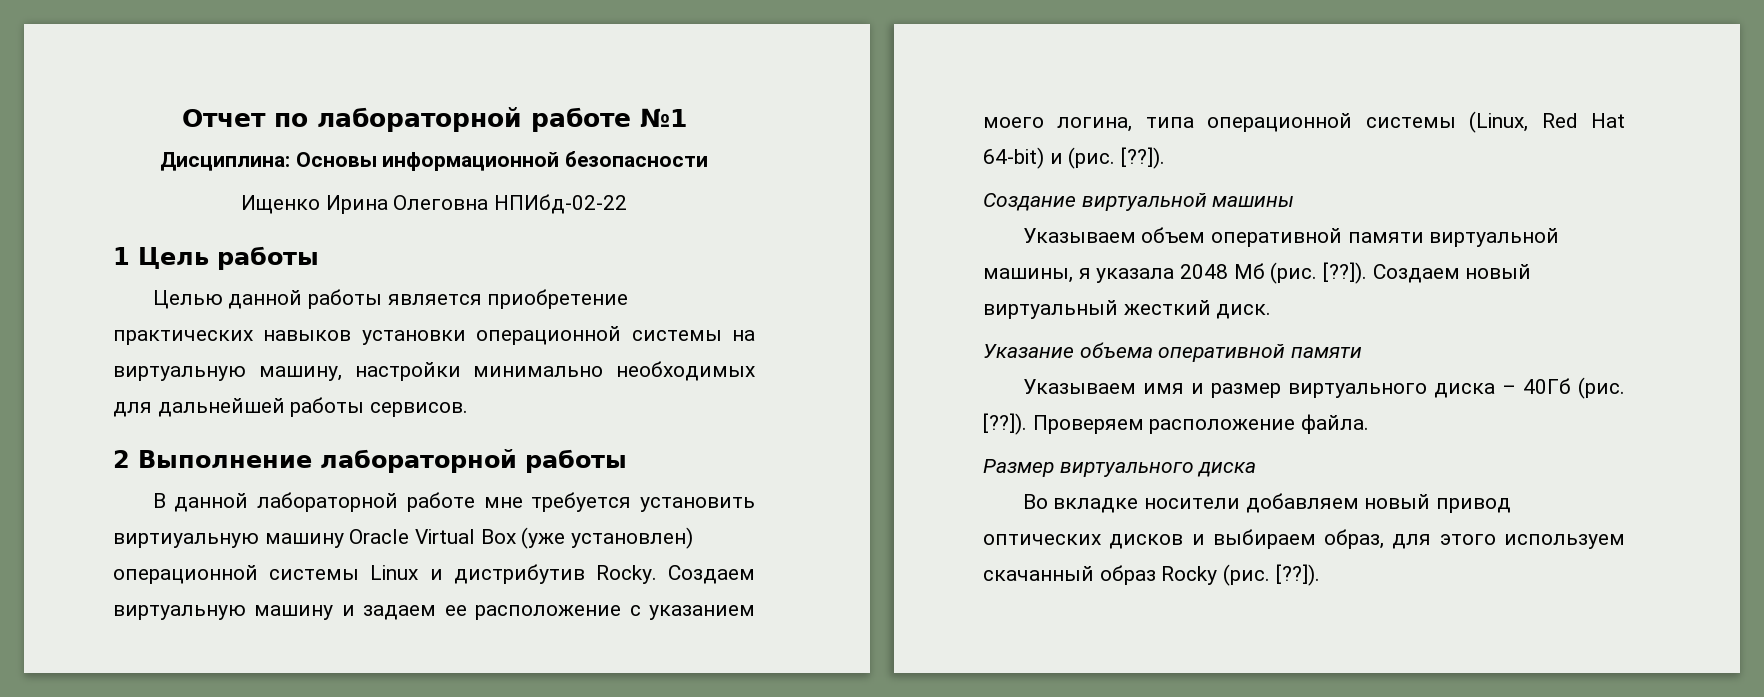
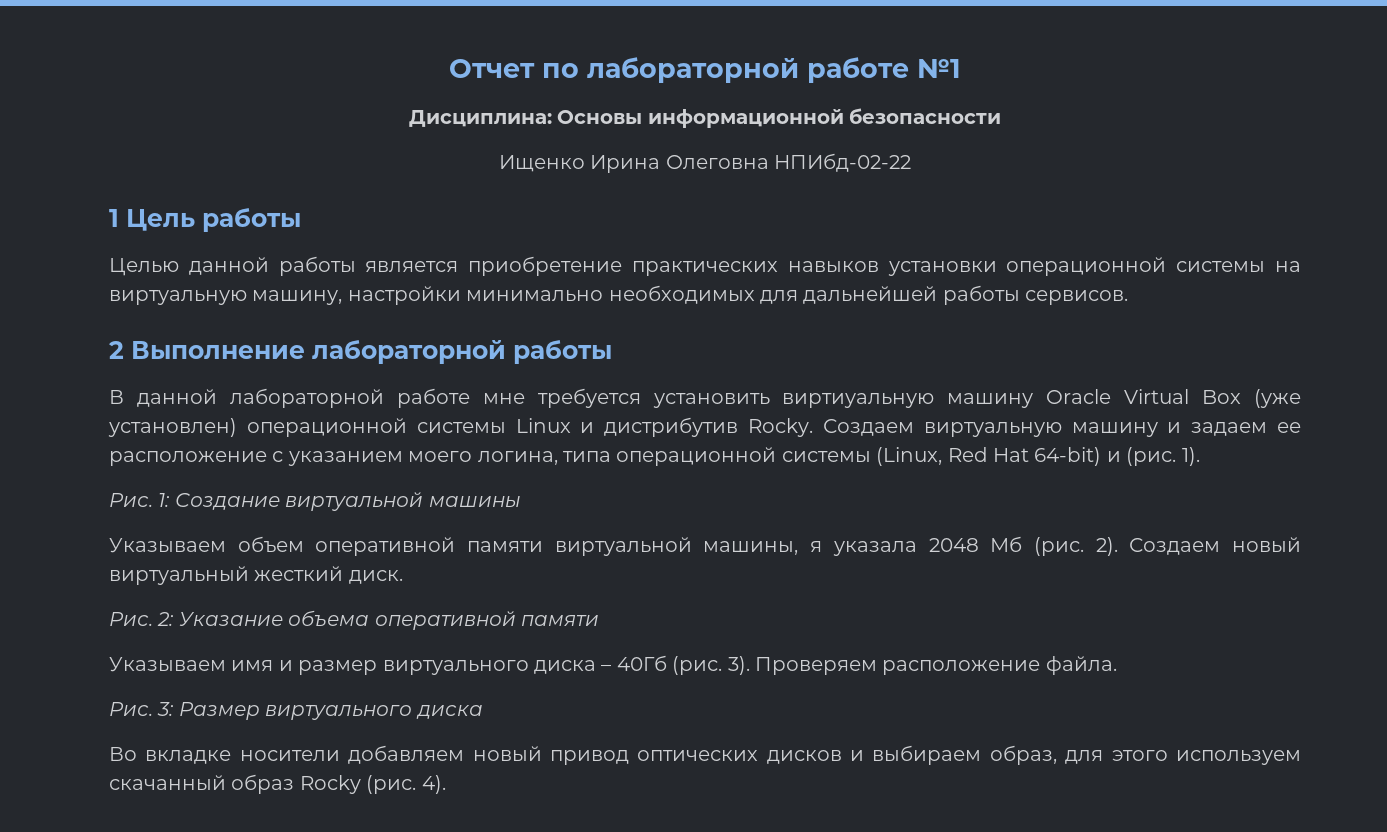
[1121,147,1166,169] [??]). // -> [1181,447,1200,466] [109,493,171,507] 1). // Рис. 1:
[1323,262,1368,284] [??]). -> [1095,537,1118,556] 2).
(1272, 311) none -> [109,612,175,626] Рис. 2:
[983,413,1027,435] [??]). -> [727,656,750,675] 3).
(1370, 424) none -> [109,702,175,716] Рис. 3:
[1275,564,1320,586] [??]). -> [421,775,446,794] 4).

